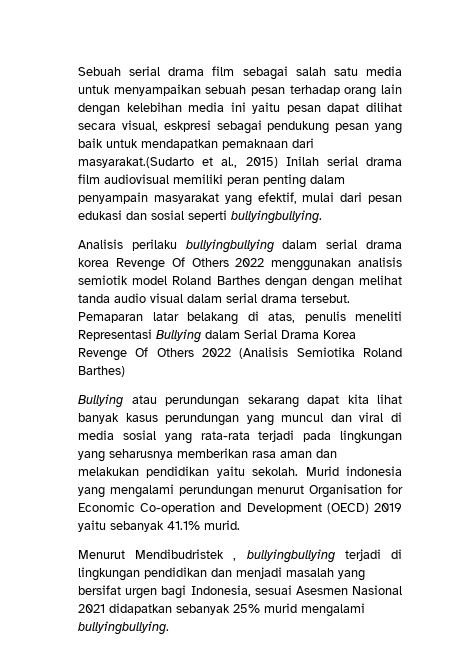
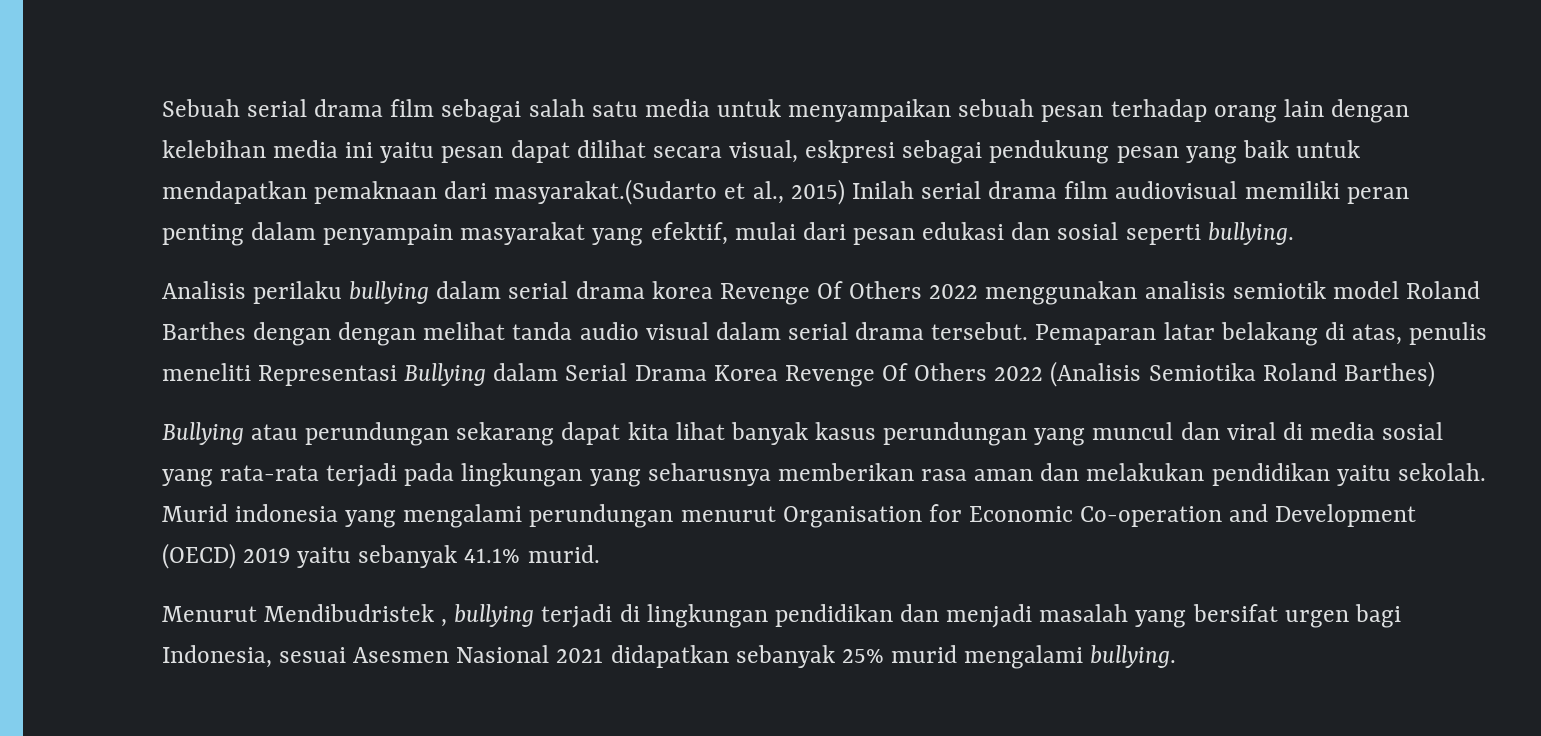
[231,210,323,224] bullyingbullying. -> [1207,222,1294,245] bullying.
[185,239,274,253] bullyingbullying -> [349,281,430,304] bullying
[246,549,335,563] bullyingbullying -> [454,604,535,627] bullying
[78,621,170,635] bullyingbullying. -> [1090,645,1177,668] bullying.

